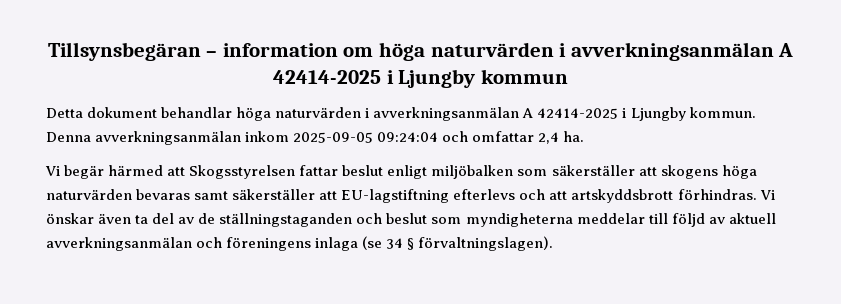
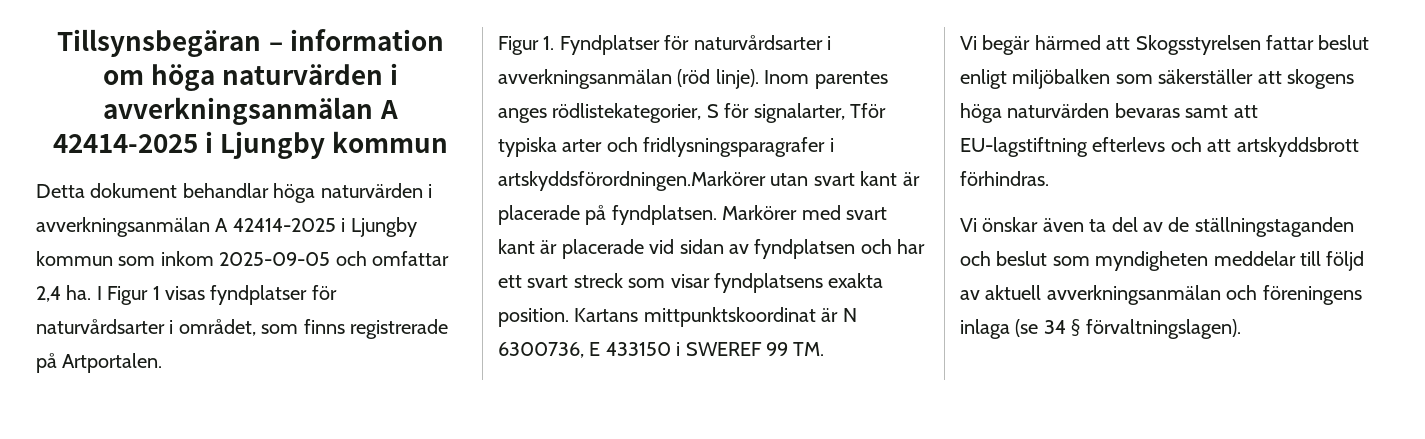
[689,107,756,118] [46,131,242,145] kommun. Denna avverkningsanmälan -> [36,251,156,266] kommun som
[377,132,439,142] 09:24:04 -> (331, 259) none
(585, 136) none -> [96,285,337,305] [36,319,448,339] [36,353,163,373] [498,35,831,55] [498,69,888,89] [498,103,886,123] [498,137,834,157] [498,171,920,191] [498,205,887,225] [498,239,926,259] [498,273,884,293] [498,307,857,327] [498,342,825,358] I Figur 1 visas fyndplatser för naturvårdsarter i området, som finns registrerade på Artportalen. // Figur 1. Fyndplatser för naturvårdsarter i avverkningsanmälan (röd linje). Inom parentes anges rödlistekategorier, S för signalarter, Tför typiska arter och fridlysningsparagrafer i artskyddsförordningen.Markörer utan svart kant är placerade på fyndplatsen. Markörer med svart kant är placerade vid sidan av fyndplatsen och har ett svart streck som visar fyndplatsens exakta position. Kartans mittpunktskoordinat är N 6300736, E 433150 i SWEREF 99 TM.
[232,189,316,200] säkerställer -> (1229, 111) none
(757, 194) none -> (1049, 178) //
[465,213,573,227] myndigheterna -> [1095,251,1209,271] myndigheten

